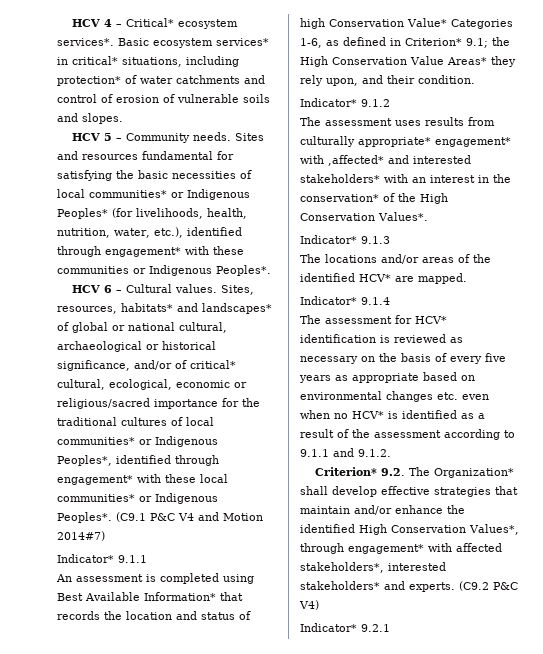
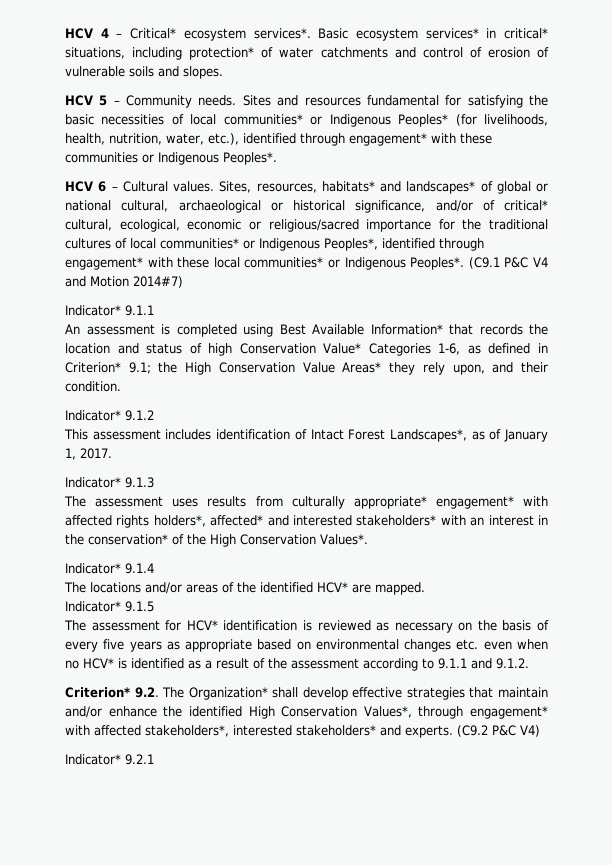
(390, 103) none -> [64,429,548,442] [65,448,112,460] [65,477,154,488] // This assessment includes identification of Intact Forest Landscapes*, as of January 1, 2017. // Indicator* 9.1.3
[328,155,384,166] ,affected* -> [65,515,264,528] affected rights holders*, affected*
[361,236,390,244] 9.1.3 -> [125,563,154,574] 9.1.4
[361,297,390,305] 9.1.4 -> [125,601,154,612] 9.1.5

